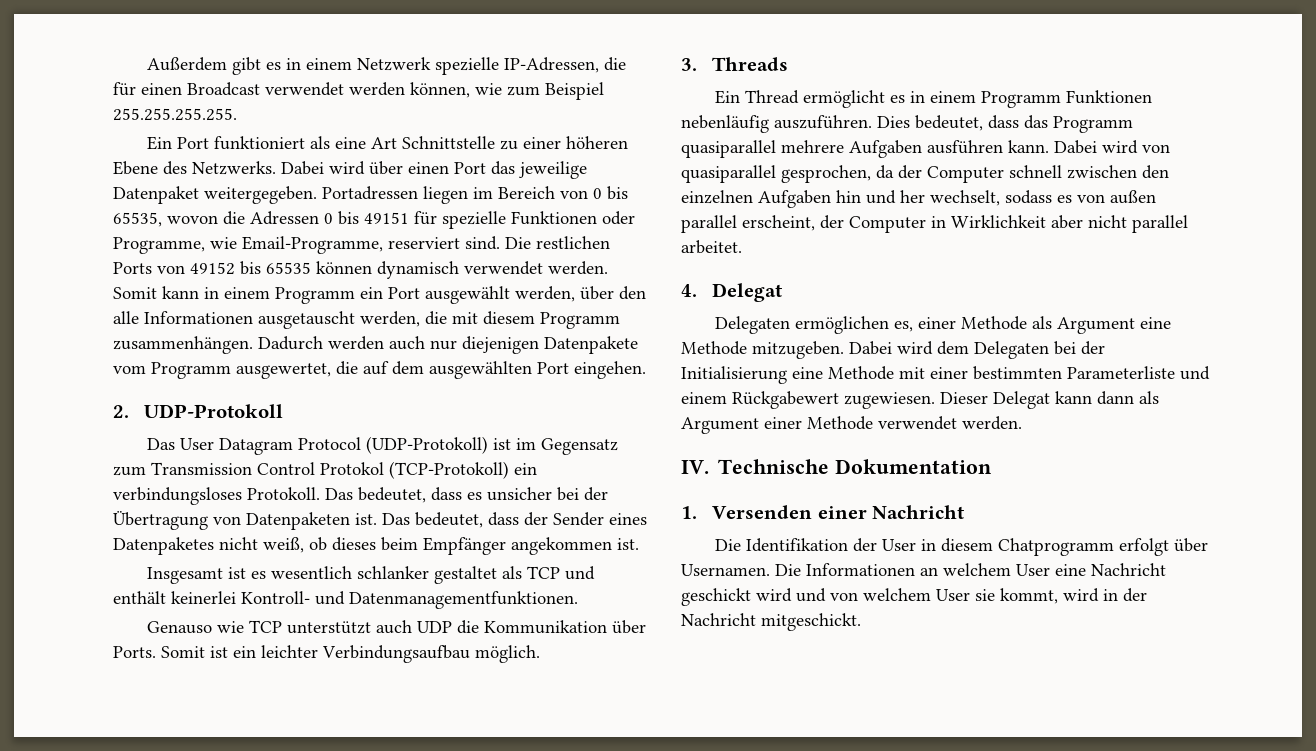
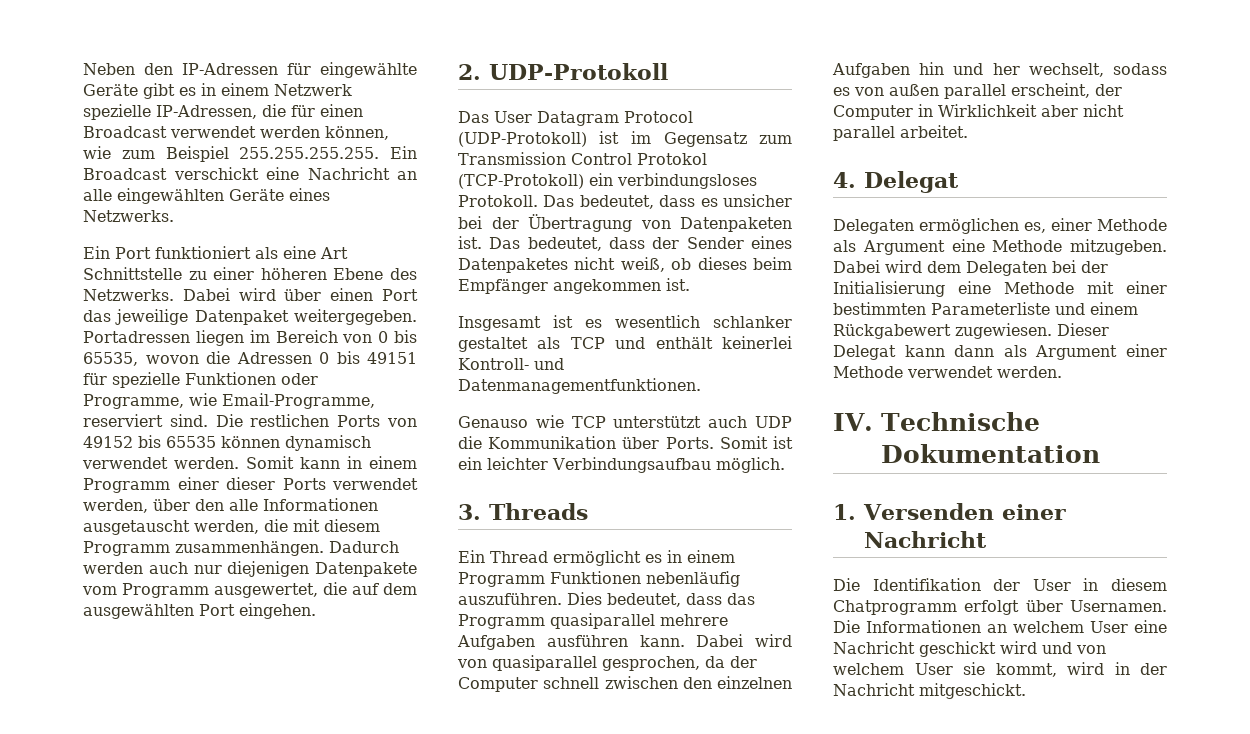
[147,57,228,71] Außerdem -> [83,62,417,78] [83,84,138,96] Neben den IP-Adressen für eingewählte Geräte
(237, 114) none -> [390,146,417,159] [83,167,417,180] [83,188,330,204] [83,210,174,222] Ein Broadcast verschickt eine Nachricht an alle eingewählten Geräte eines Netzwerks.
[360,286,510,304] ein Port ausgewählt -> [177,477,418,490] einer dieser Ports verwendet

